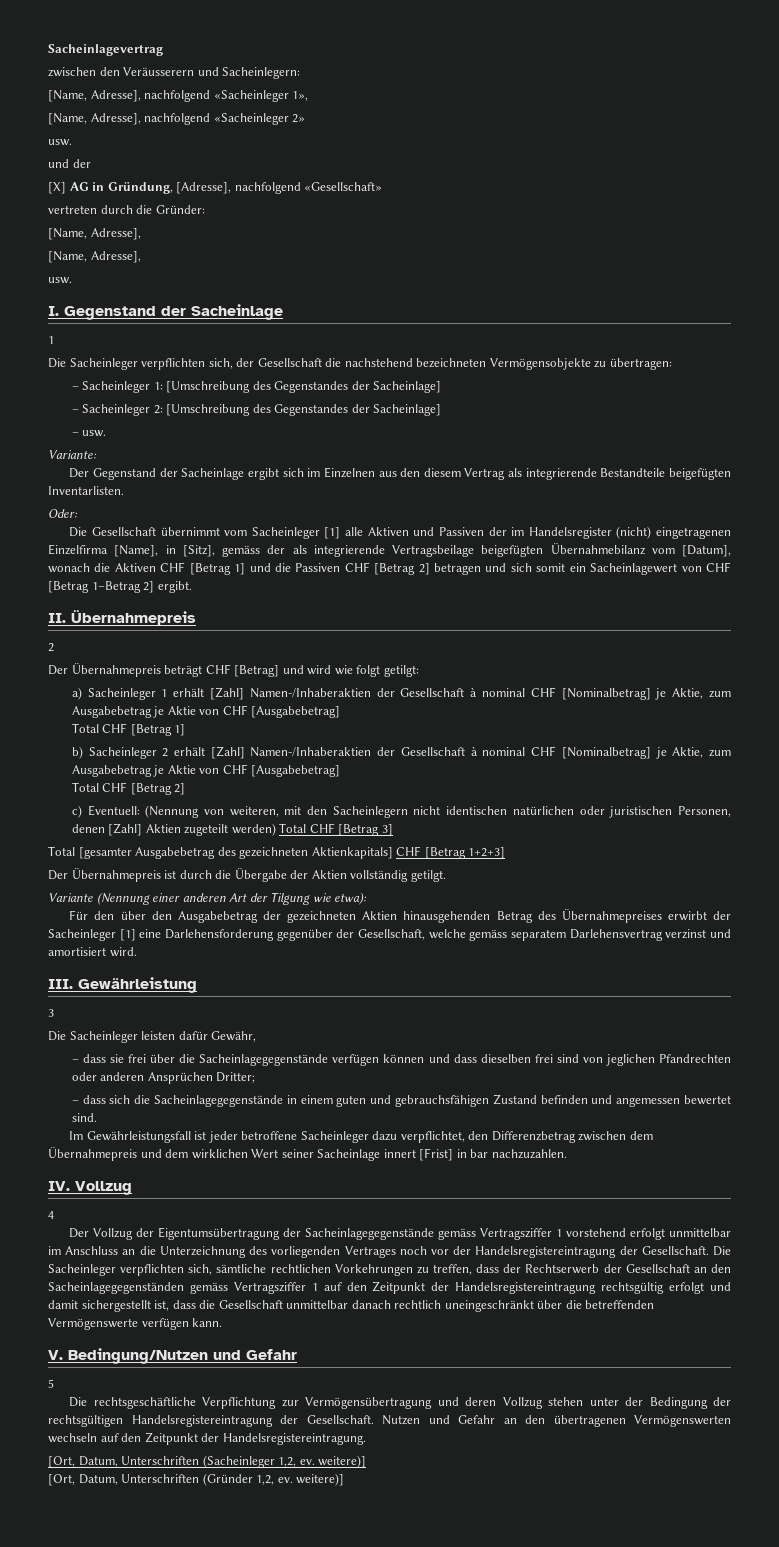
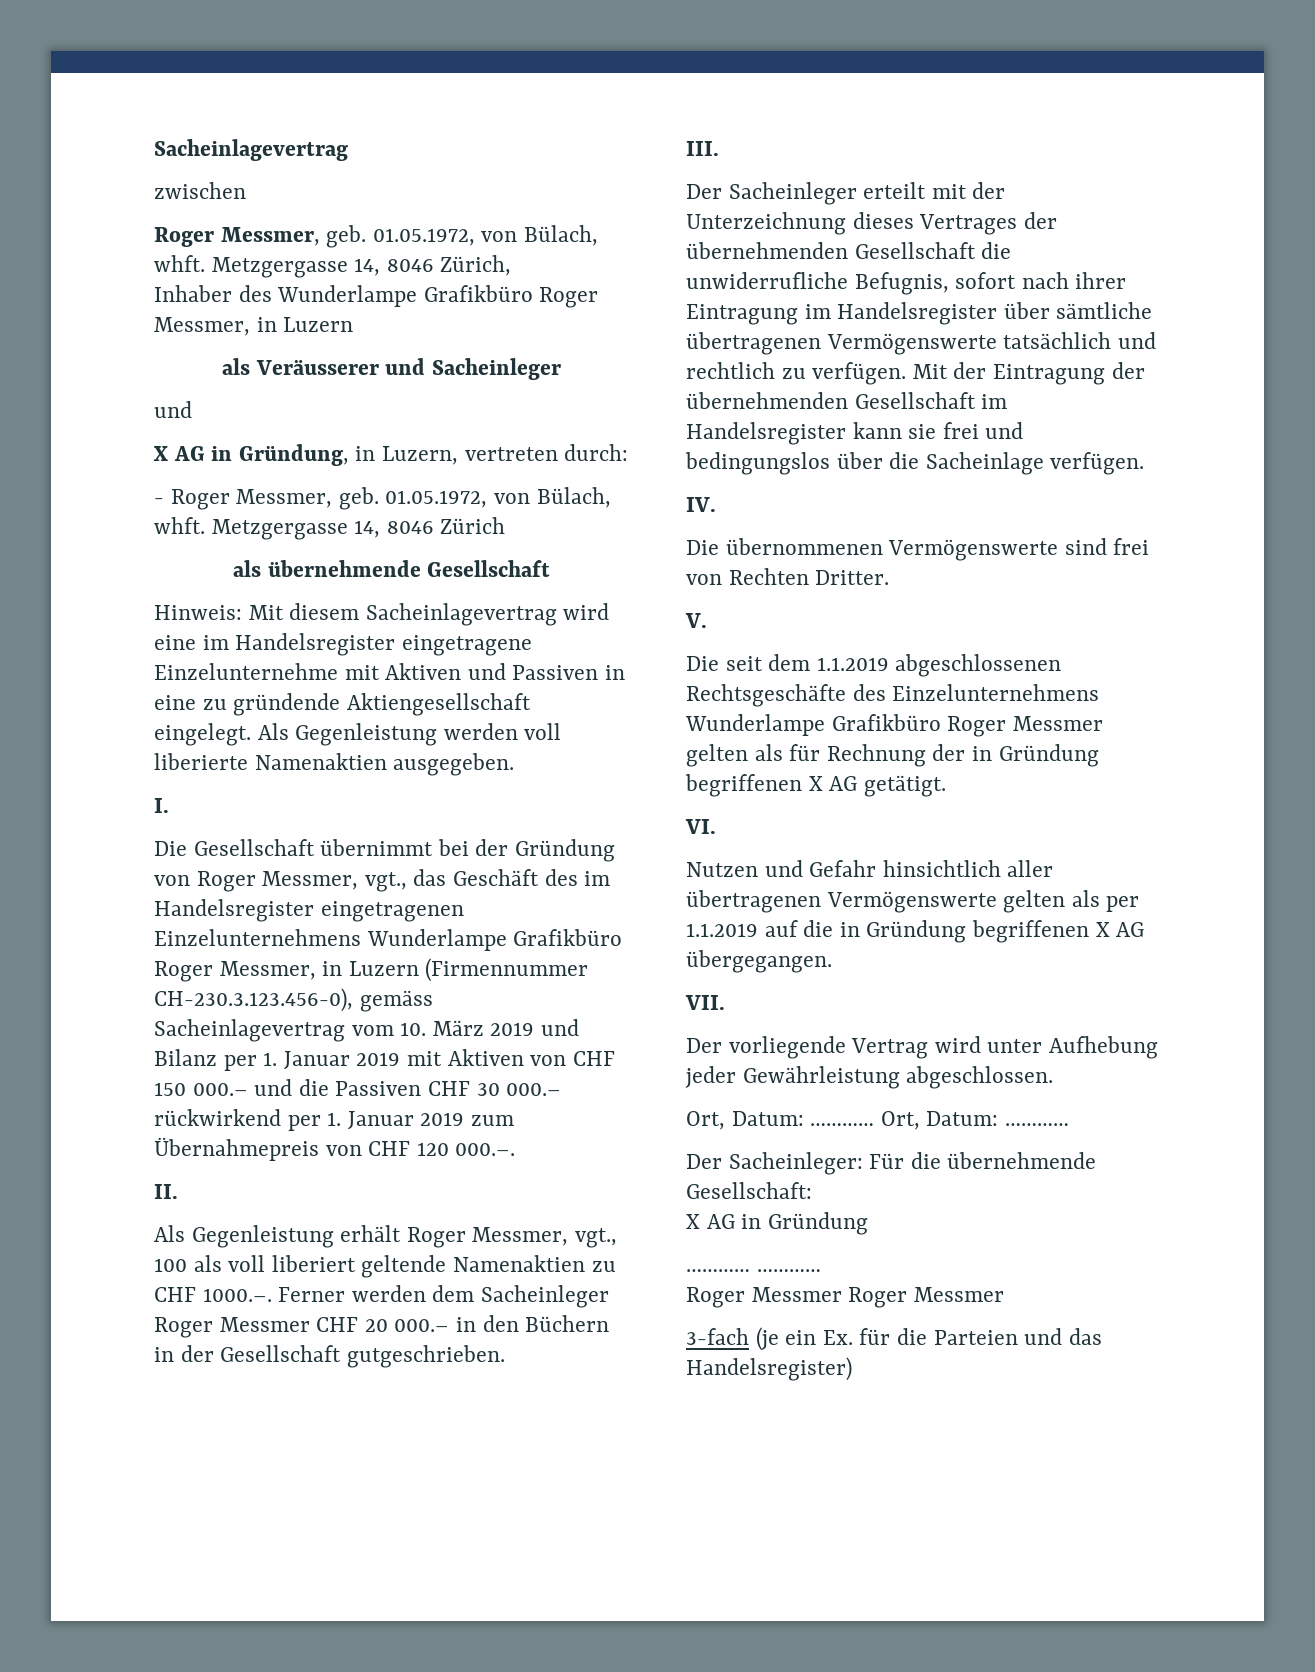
[99,67,301,79] [48,90,309,102] [48,113,306,125] [48,139,72,146] [48,159,91,168] [48,182,66,194] den Veräusserern und Sacheinlegern: // [Name, Adresse], nachfolgend «Sacheinleger 1», // [Name, Adresse], nachfolgend «Sacheinleger 2» // usw. // und der // [X] -> [154,225,599,248] [154,255,512,278] [154,285,599,308] [154,317,354,336] [222,358,561,380] [154,401,192,418] [153,446,168,461] // Roger Messmer, geb. 01.05.1972, von Bülach, whft. Metzgergasse 14, 8046 Zürich, // Inhaber des Wunderlampe Grafikbüro Roger Messmer, in Luzern // als Veräusserer und Sacheinleger // und // X
[176,182,383,194] [48,205,205,214] [48,228,141,240] [48,251,141,263] [48,277,72,284] [48,304,283,320] [48,336,54,344] [48,358,672,370] [71,381,442,393] [71,404,442,416] [71,430,107,437] [48,450,97,459] [69,467,731,480] [48,486,124,495] [48,509,78,518] [69,526,731,539] [48,543,731,557] [48,562,732,575] [48,581,192,593] [48,610,196,626] [48,643,54,652] [48,663,419,677] [71,687,732,700] [71,705,341,718] [71,723,186,736] [71,746,731,759] [71,764,341,777] [71,782,186,795] [71,805,731,818] [71,823,393,836] [48,846,506,859] [48,868,446,882] [48,892,368,905] [69,909,731,923] [48,929,731,941] [48,947,137,957] [48,977,197,993] [48,1009,54,1017] [48,1031,257,1043] [71,1054,731,1066] [71,1072,256,1084] [71,1094,732,1107] [71,1113,97,1122] [69,1131,653,1143] [48,1147,567,1161] [48,1181,132,1195] [48,1211,54,1219] [69,1227,731,1240] [48,1246,731,1258] [48,1264,731,1276] [48,1281,732,1294] [48,1300,655,1312] [48,1318,223,1330] [48,1348,297,1364] [48,1379,54,1388] [69,1397,732,1409] [48,1415,731,1427] [48,1432,366,1445] [48,1455,367,1468] [48,1473,345,1486] [Adresse], nachfolgend «Gesellschaft» // vertreten durch die Gründer: // [Name, Adresse], // [Name, Adresse], // usw. // I. Gegenstand der Sacheinlage // 1 // Die Sacheinleger verpflichten sich, der Gesellschaft die nachstehend bezeichneten Vermögensobjekte zu übertragen: // – Sacheinleger 1: [Umschreibung des Gegenstandes der Sacheinlage] // – Sacheinleger 2: [Umschreibung des Gegenstandes der Sacheinlage] // – usw. // Variante: // Der Gegenstand der Sacheinlage ergibt sich im Einzelnen aus den diesem Vertrag als integrierende Bestandteile beigefügten Inventarlisten. // Oder: // Die Gesellschaft übernimmt vom Sacheinleger [1] alle Aktiven und Passiven der im Handelsregister (nicht) eingetragenen Einzelfirma [Name], in [Sitz], gemäss der als integrierende Vertragsbeilage beigefügten Übernahmebilanz vom [Datum], wonach die Aktiven CHF [Betrag 1] und die Passiven CHF [Betrag 2] betragen und sich somit ein Sacheinlagewert von CHF [Betrag 1–Betrag 2] ergibt. // II. Übernahmepreis // 2 // Der Übernahmepreis beträgt CHF [Betrag] und wird wie folgt getilgt: // a) Sacheinleger 1 erhält [Zahl] Namen-/Inhaberaktien der Gesellschaft à nominal CHF [Nominalbetrag] je Aktie, zum Ausgabebetrag je Aktie von CHF [Ausgabebetrag] // Total CHF [Betrag 1] // b) Sacheinleger 2 erhält [Zahl] Namen-/Inhaberaktien der Gesellschaft à nominal CHF [Nominalbetrag] je Aktie, zum Ausgabebetrag je Aktie von CHF [Ausgabebetrag] // Total CHF [Betrag 2] // c) Eventuell: (Nennung von weiteren, mit den Sacheinlegern nicht identischen natürlichen oder juristischen Personen, denen [Zahl] Aktien zugeteilt werden) Total CHF [Betrag 3] // Total [gesamter Ausgabebetrag des gezeichneten Aktienkapitals] CHF [Betrag 1+2+3] // Der Übernahmepreis ist durch die Übergabe der Aktien vollständig getilgt. // Variante (Nennung einer anderen Art der Tilgung wie etwa): // Für den über den Ausgabebetrag der gezeichneten Aktien hinausgehenden Betrag des Übernahmepreises erwirbt der Sacheinleger [1] eine Darlehensforderung gegenüber der Gesellschaft, welche gemäss separatem Darlehensvertrag verzinst und amortisiert wird. // III. Gewährleistung // 3 // Die Sacheinleger leisten dafür Gewähr, // – dass sie frei über die Sacheinlagegegenstände verfügen können und dass dieselben frei sind von jeglichen Pfandrechten oder anderen Ansprüchen Dritter; // – dass sich die Sacheinlagegegenstände in einem guten und gebrauchsfähigen Zustand befinden und angemessen bewertet sind. // Im Gewährleistungsfall ist jeder betroffene Sacheinleger dazu verpflichtet, den Differenzbetrag zwischen dem Übernahmepreis und dem wirklichen Wert seiner Sacheinlage innert [Frist] in bar nachzuzahlen. // IV. Vollzug // 4 // Der Vollzug der Eigentumsübertragung der Sacheinlagegegenstände gemäss Vertragsziffer 1 vorstehend erfolgt unmittelbar im Anschluss an die Unterzeichnung des vorliegenden Vertrages noch vor der Handelsregistereintragung der Gesellschaft. Die Sacheinleger verpflichten sich, sämtliche rechtlichen Vorkehrungen zu treffen, dass der Rechtserwerb der Gesellschaft an den Sacheinlagegegenständen gemäss Vertragsziffer 1 auf den Zeitpunkt der Handelsregistereintragung rechtsgültig erfolgt und damit sichergestellt ist, dass die Gesellschaft unmittelbar danach rechtlich uneingeschränkt über die betreffenden Vermögenswerte verfügen kann. // V. Bedingung/Nutzen und Gefahr // 5 // Die rechtsgeschäftliche Verpflichtung zur Vermögensübertragung und deren Vollzug stehen unter der Bedingung der rechtsgültigen Handelsregistereintragung der Gesellschaft. Nutzen und Gefahr an den übertragenen Vermögenswerten wechseln auf den Zeitpunkt der Handelsregistereintragung. // [Ort, Datum, Unterschriften (Sacheinleger 1,2, ev. weitere)] // [Ort, Datum, Unterschriften (Gründer 1,2, ev. weitere)] -> [355,444,629,465] [154,487,611,510] [154,517,506,540] [232,560,551,577] [154,603,610,626] [154,633,532,656] [154,663,626,680] [154,693,531,716] [154,723,562,746] [154,753,515,776] [154,798,169,813] [154,839,616,862] [154,869,611,892] [154,899,464,922] [154,929,623,951] [154,958,589,982] [154,988,433,1012] [154,1019,580,1042] [154,1049,615,1071] [154,1079,562,1096] [154,1109,515,1131] [154,1137,516,1161] [154,1184,178,1199] [154,1225,618,1248] [154,1255,616,1278] [154,1285,610,1308] [154,1315,610,1338] [154,1345,505,1368] [686,141,719,156] [686,182,1006,205] [686,212,1057,235] [686,242,1012,259] [686,272,1127,295] [686,302,1153,325] [686,332,1156,355] [686,362,1145,385] [686,392,1008,409] [686,422,1024,445] [685,452,1145,475] [686,497,716,512] [686,538,1150,561] [686,568,890,585] [685,613,707,628] [686,654,1062,677] [686,684,1100,707] [685,714,1103,737] [686,744,1099,767] [685,774,946,797] [685,819,716,834] [686,860,1054,877] [686,890,1140,913] [686,920,1145,943] [686,950,832,973] [685,995,725,1010] [686,1036,1159,1059] [685,1066,1054,1089] [686,1111,1070,1130] [686,1152,1097,1175] [686,1182,812,1199] [686,1212,868,1235] [686,1269,821,1272] [686,1287,1004,1308] [686,1327,1102,1351] [686,1357,852,1381] in Luzern, vertreten durch: // - Roger Messmer, geb. 01.05.1972, von Bülach, whft. Metzgergasse 14, 8046 Zürich // als übernehmende Gesellschaft // Hinweis: Mit diesem Sacheinlagevertrag wird eine im Handelsregister eingetragene Einzelunternehme mit Aktiven und Passiven in eine zu gründende Aktiengesellschaft eingelegt. Als Gegenleistung werden voll liberierte Namenaktien ausgegeben. // I. // Die Gesellschaft übernimmt bei der Gründung von Roger Messmer, vgt., das Geschäft des im Handelsregister eingetragenen Einzelunternehmens Wunderlampe Grafikbüro Roger Messmer, in Luzern (Firmennummer CH-230.3.123.456-0), gemäss Sacheinlagevertrag vom 10. März 2019 und Bilanz per 1. Januar 2019 mit Aktiven von CHF 150 000.– und die Passiven CHF 30 000.– rückwirkend per 1. Januar 2019 zum Übernahmepreis von CHF 120 000.–. // II. // Als Gegenleistung erhält Roger Messmer, vgt., 100 als voll liberiert geltende Namenaktien zu CHF 1000.–. Ferner werden dem Sacheinleger Roger Messmer CHF 20 000.– in den Büchern in der Gesellschaft gutgeschrieben. // III. // Der Sacheinleger erteilt mit der Unterzeichnung dieses Vertrages der übernehmenden Gesellschaft die unwiderrufliche Befugnis, sofort nach ihrer Eintragung im Handelsregister über sämtliche übertragenen Vermögenswerte tatsächlich und rechtlich zu verfügen. Mit der Eintragung der übernehmenden Gesellschaft im Handelsregister kann sie frei und bedingungslos über die Sacheinlage verfügen. // IV. // Die übernommenen Vermögenswerte sind frei von Rechten Dritter. // V. // Die seit dem 1.1.2019 abgeschlossenen Rechtsgeschäfte des Einzelunternehmens Wunderlampe Grafikbüro Roger Messmer gelten als für Rechnung der in Gründung begriffenen X AG getätigt. // VI. // Nutzen und Gefahr hinsichtlich aller übertragenen Vermögenswerte gelten als per 1.1.2019 auf die in Gründung begriffenen X AG übergegangen. // VII. // Der vorliegende Vertrag wird unter Aufhebung jeder Gewährleistung abgeschlossen. // Ort, Datum: ………… Ort, Datum: ………… // Der Sacheinleger: Für die übernehmende Gesellschaft: // X AG in Gründung // ………… ………… // Roger Messmer Roger Messmer // 3-fach (je ein Ex. für die Parteien und das Handelsregister)

